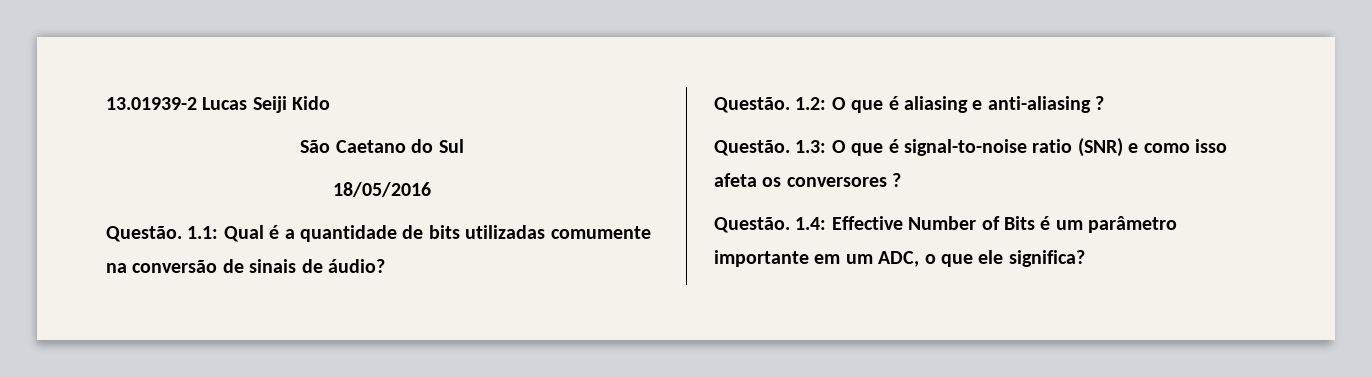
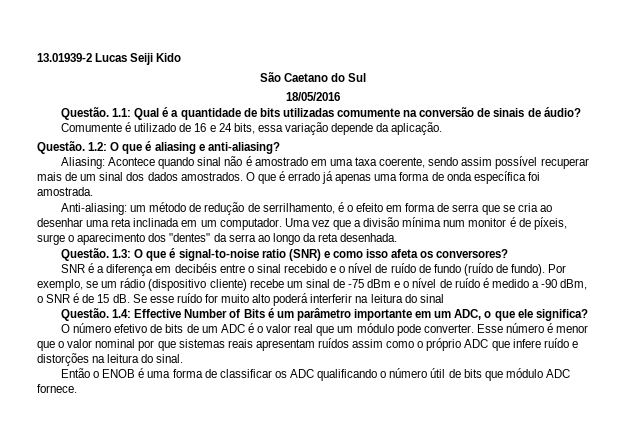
(385, 266) none -> [61,122,443,135] // Comumente é utilizado de 16 e 24 bits, essa variação depende da aplicação.
[987,96,1105,113] anti-aliasing ? -> [207,142,280,154] [61,156,589,169] [37,171,540,184] [37,187,93,196] [61,202,552,215] [37,217,567,230] [37,233,398,245] anti-aliasing? // Aliasing: Acontece quando sinal não é amostrado em uma taxa coerente, sendo assim possível recuperar mais de um sinal dos dados amostrados. O que é errado já apenas uma forma de onda específica foi amostrada. // Anti-aliasing: um método de redução de serrilhamento, é o efeito em forma de serra que se cria ao desenhar uma reta inclinada em um computador. Uma vez que a divisão mínima num monitor é de píxeis, surge o aparecimento dos "dentes" da serra ao longo da reta desenhada.
[786,173,902,187] conversores ? -> [436,249,509,258] [61,263,567,276] [37,278,588,291] [37,293,444,306] conversores? // SNR é a diferença em decibéis entre o sinal recebido e o nível de ruído de fundo (ruído de fundo). Por exemplo, se um rádio (dispositivo cliente) recebe um sinal de -75 dBm e o nível de ruído é medido a -90 dBm, o SNR é de 15 dB. Se esse ruído for muito alto poderá interferir na leitura do sinal
(1085, 258) none -> [61,323,589,336] [37,338,578,351] [37,353,184,366] [61,368,570,381] [37,384,77,393] // O número efetivo de bits de um ADC é o valor real que um módulo pode converter. Esse número é menor que o valor nominal por que sistemas reais apresentam ruídos assim como o próprio ADC que infere ruído e distorções na leitura do sinal. // Então o ENOB é uma forma de classificar os ADC qualificando o número útil de bits que módulo ADC fornece.

